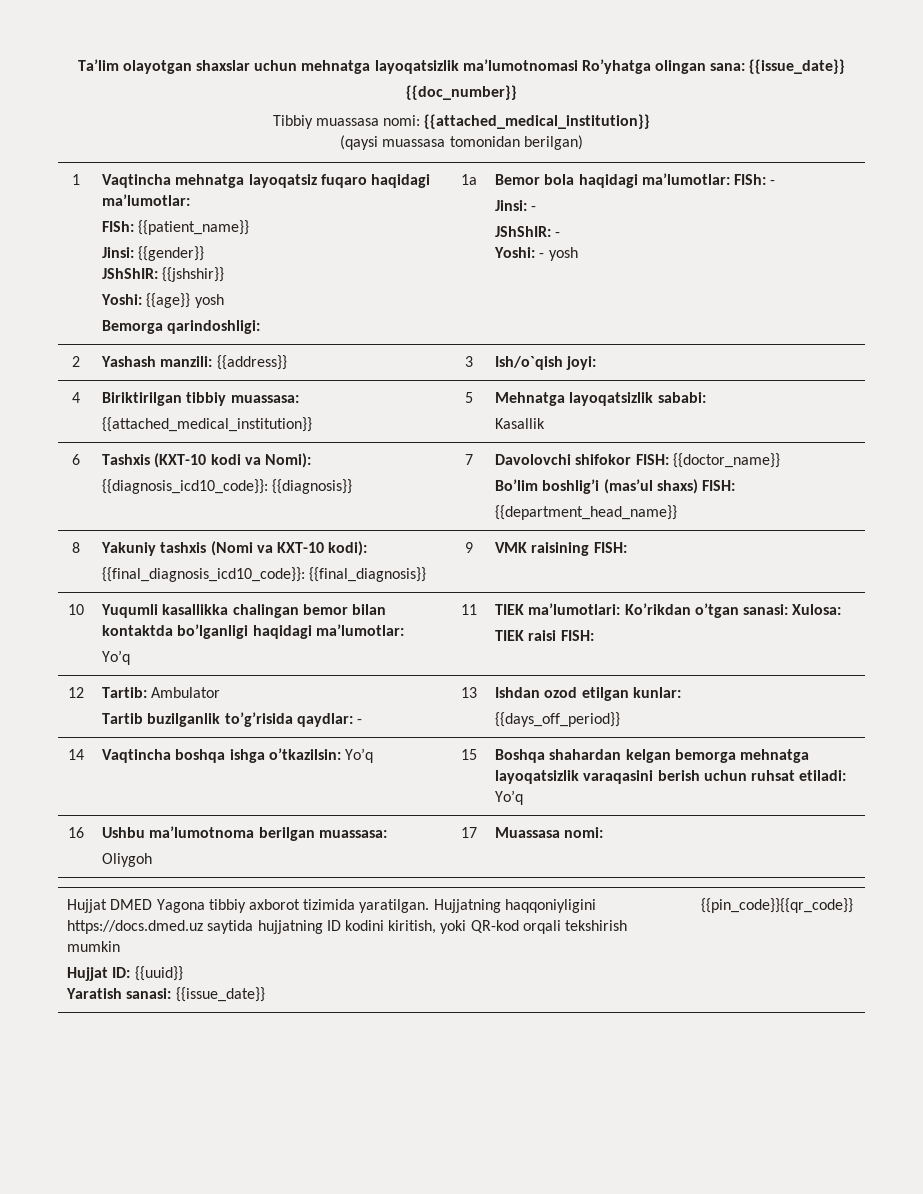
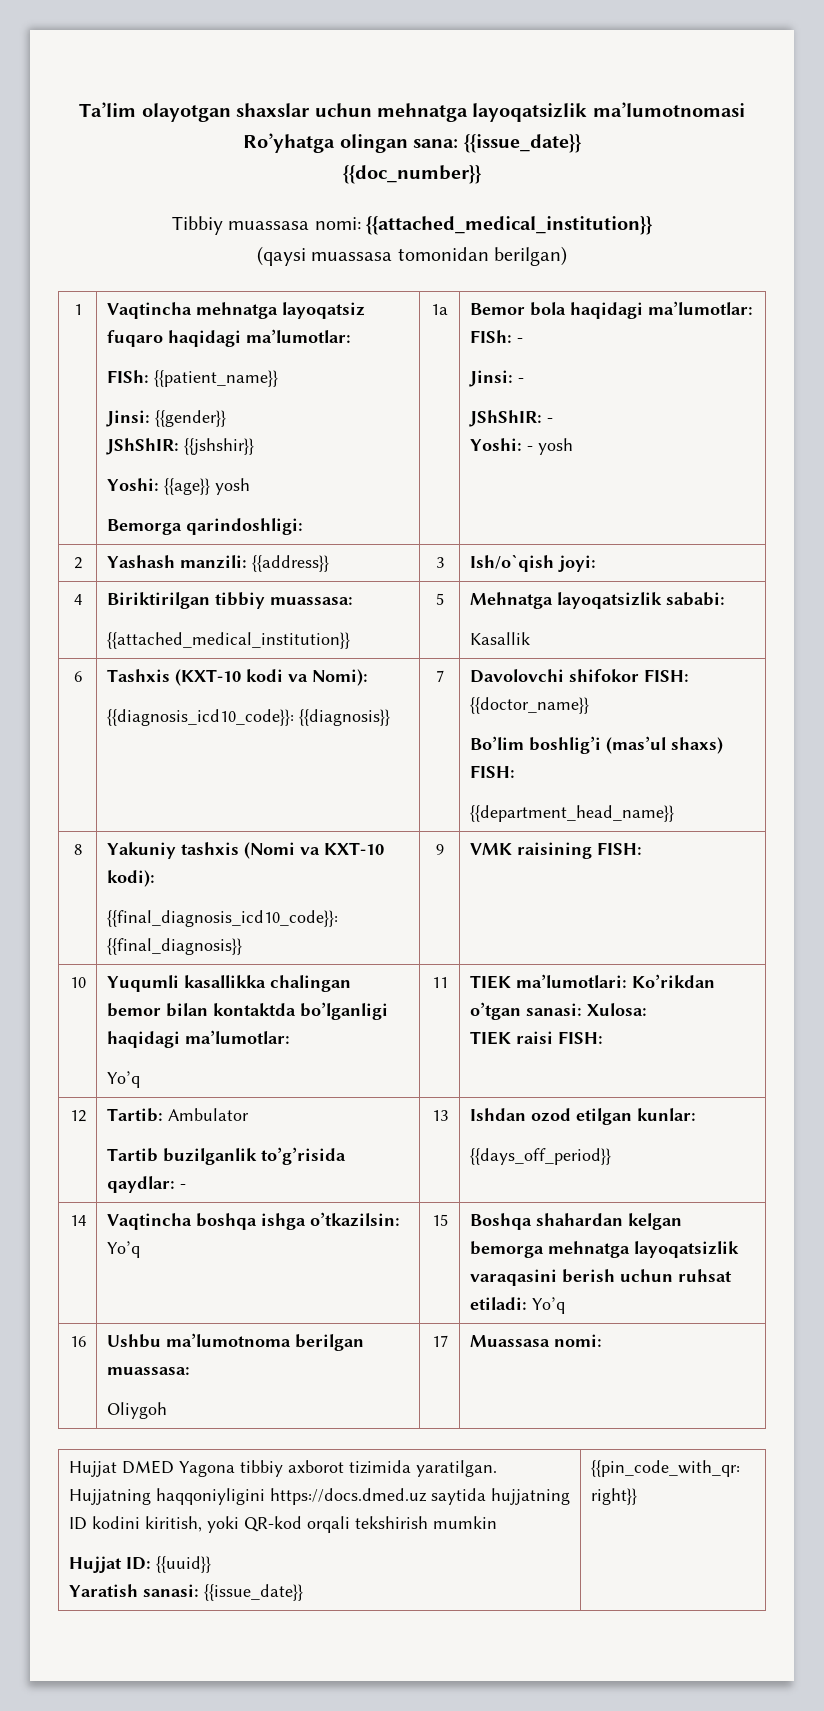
[701,898,854,913] {{pin_code}}{{qr_code}} -> [590,1460,740,1477] [590,1488,637,1505] {{pin_code_with_qr: right}}

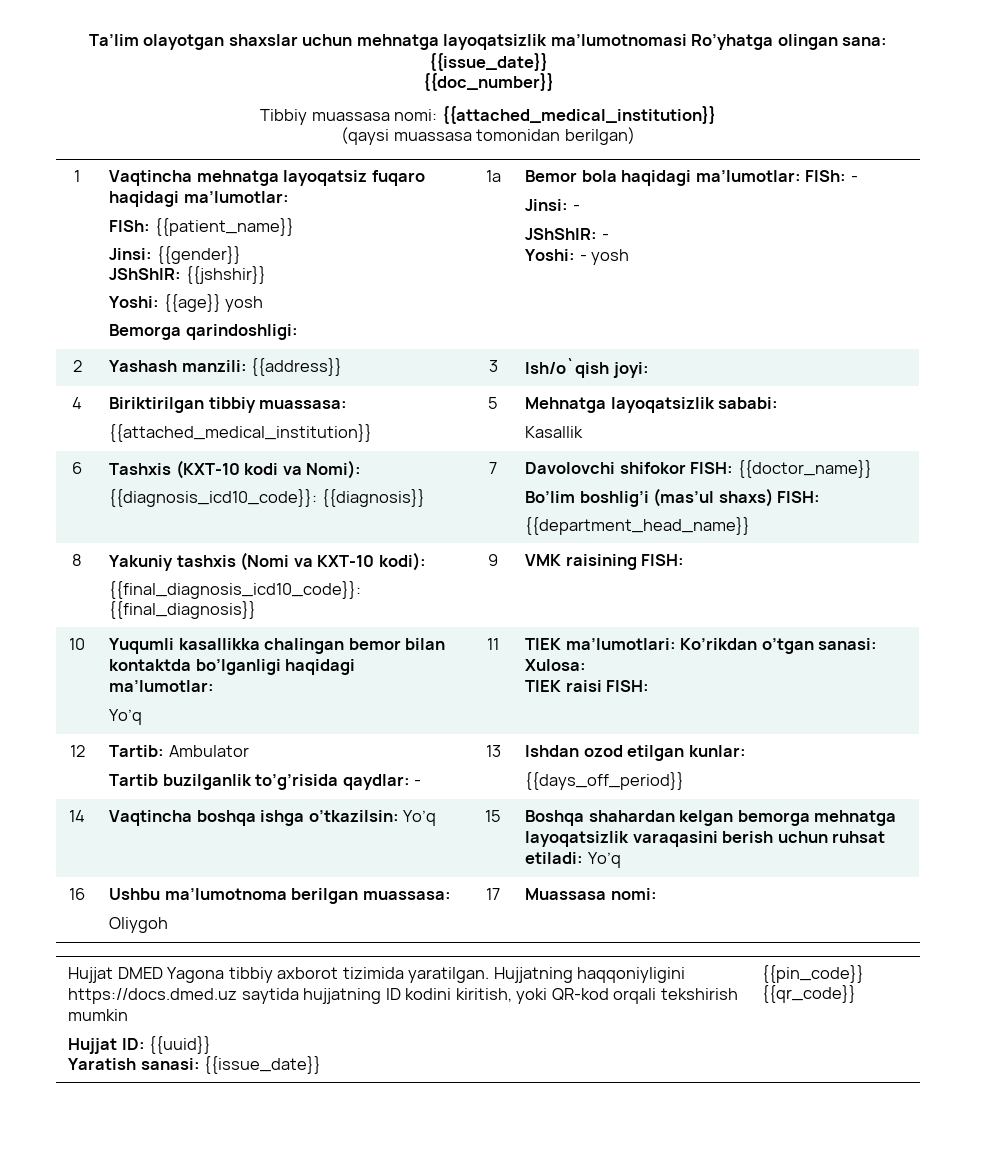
[590,1460,740,1477] [590,1488,637,1505] {{pin_code_with_qr: right}} -> [762,965,865,983] [762,985,857,1003] {{pin_code}} {{qr_code}}

